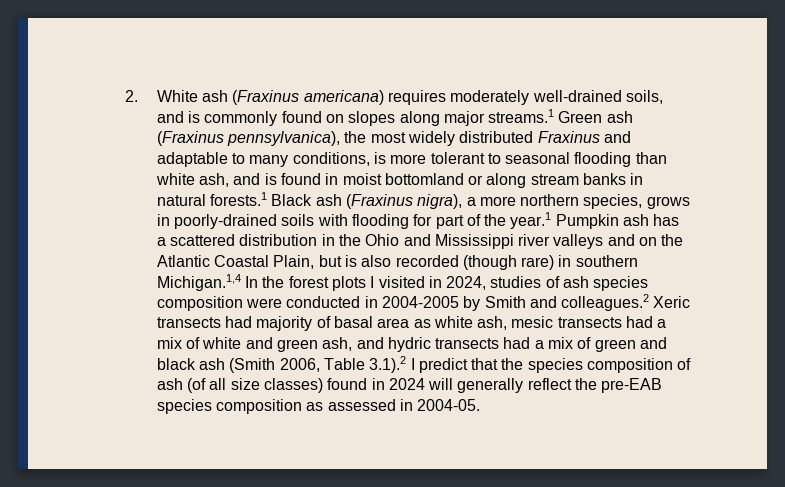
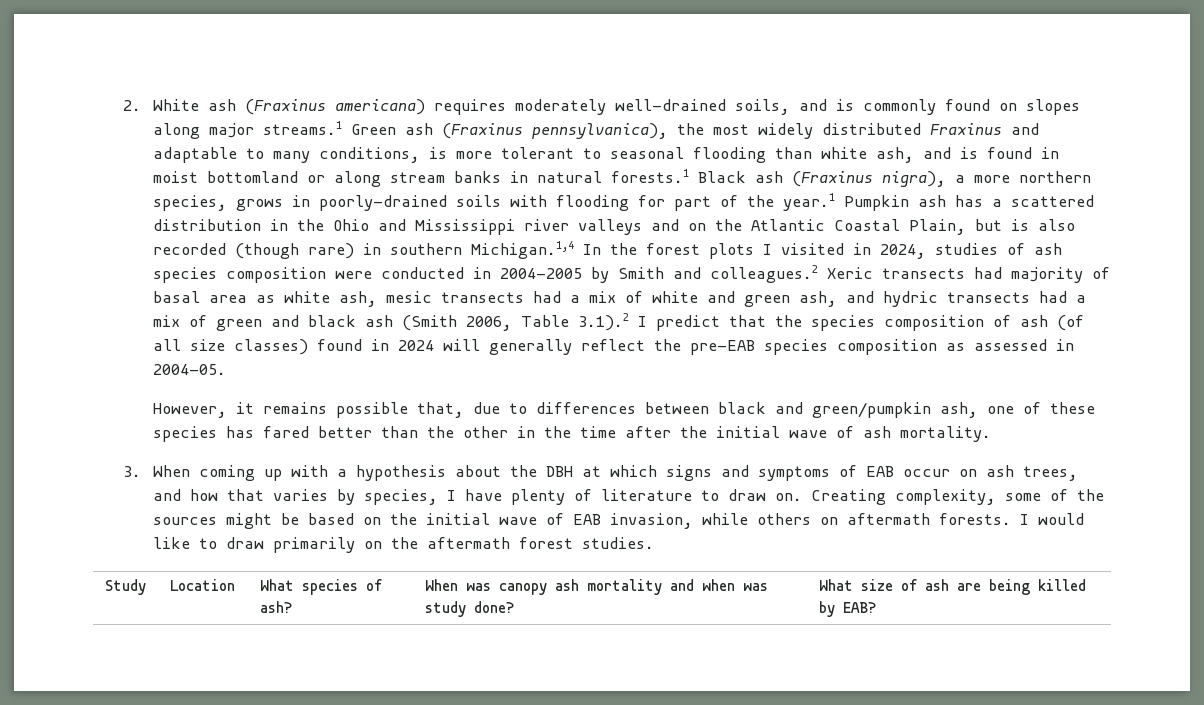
(481, 405) none -> [152,402,1095,418] [152,426,991,442] [122,465,1078,481] [152,489,1104,505] [152,513,1084,529] [152,537,654,553] [104,579,146,595] [169,579,235,591] [259,579,382,595] [259,601,292,613] [424,579,768,595] [424,601,514,617] [818,579,1086,595] [818,601,876,617] // However, it remains possible that, due to differences between black and green/pumpkin ash, one of these species has fared better than the other in the time after the initial wave of ash mortality. // 3. When coming up with a hypothesis about the DBH at which signs and symptoms of EAB occur on ash trees, and how that varies by species, I have plenty of literature to draw on. Creating complexity, some of the sources might be based on the initial wave of EAB invasion, while others on aftermath forests. I would like to draw primarily on the aftermath forest studies. // Study | Location | What species of ash? | When was canopy ash mortality and when was study done? | What size of ash are being killed by EAB?

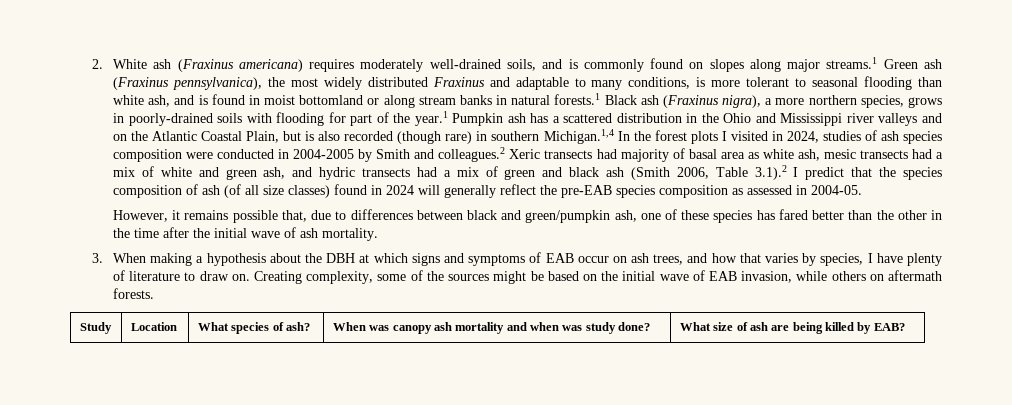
[198,465,328,481] coming up with -> [150,253,193,266] making
[1019,513,1084,525] [152,537,654,553] I would like to draw primarily on the aftermath forest studies. -> (155, 293) none

